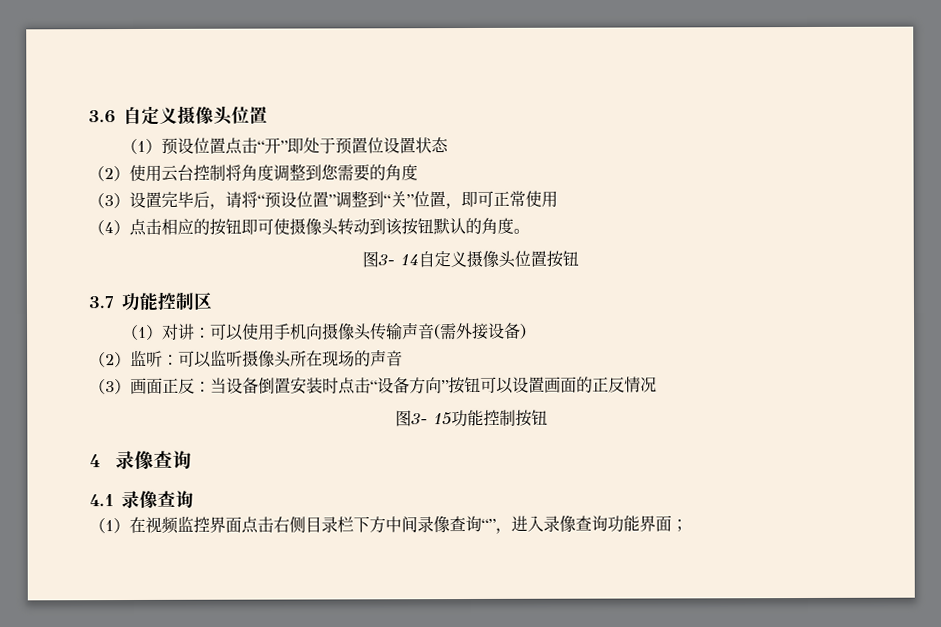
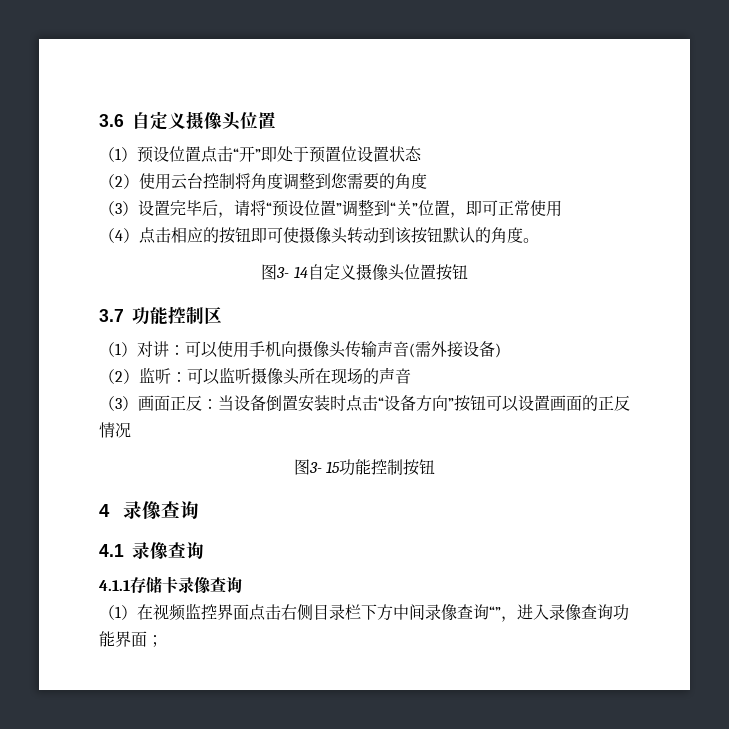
(194, 499) none -> [99,576,242,594] // 4.1.1存储卡录像查询

